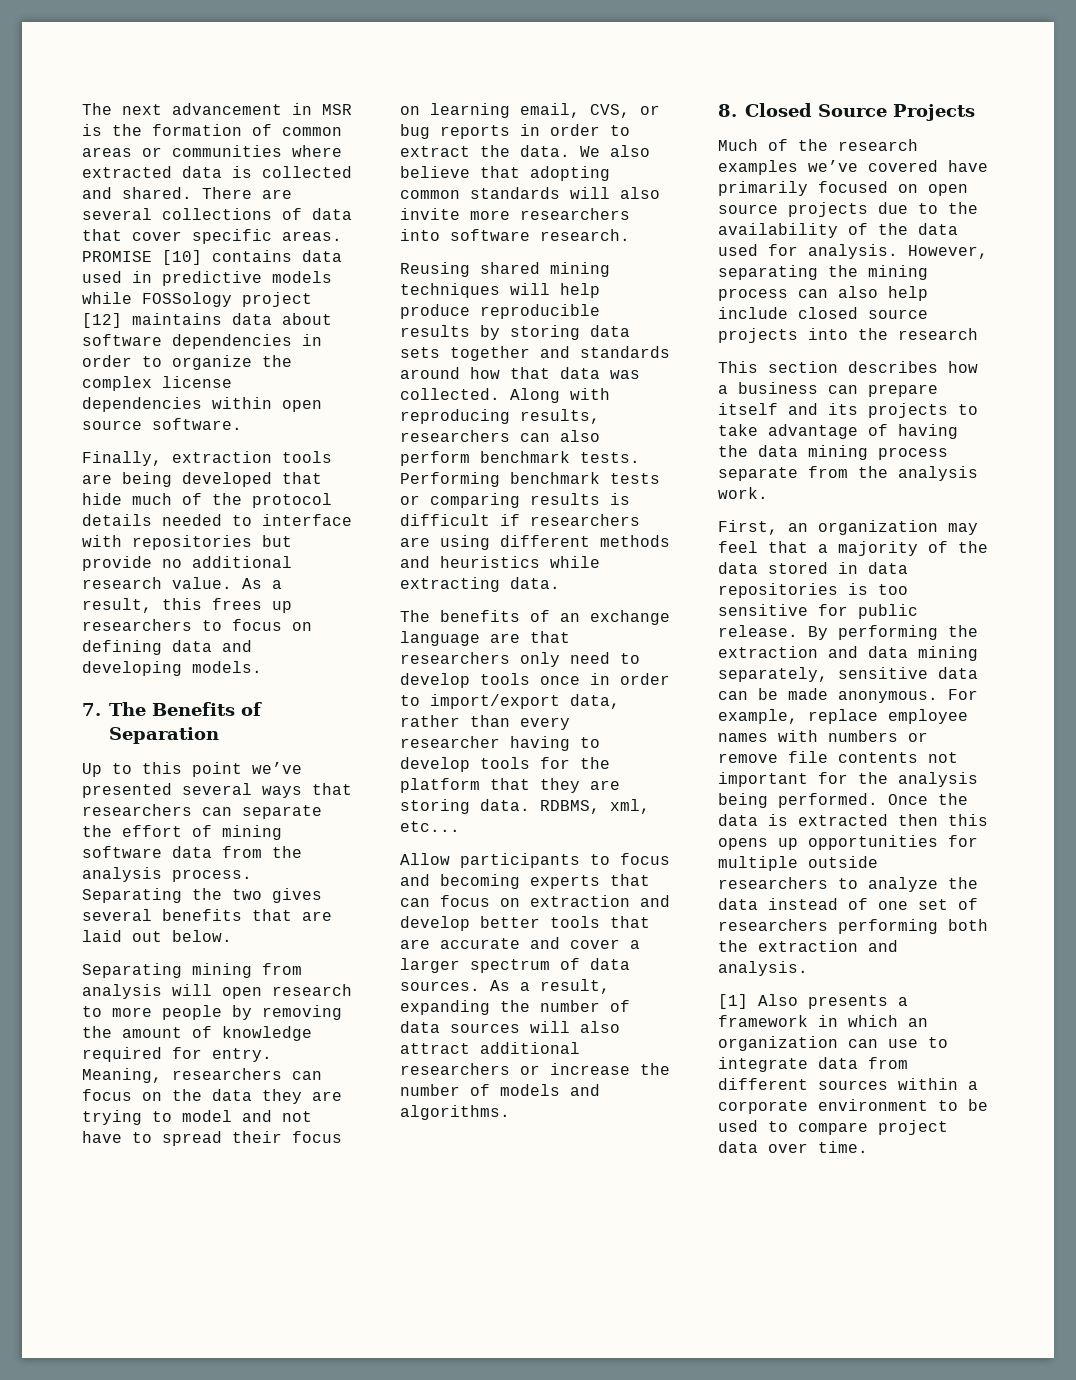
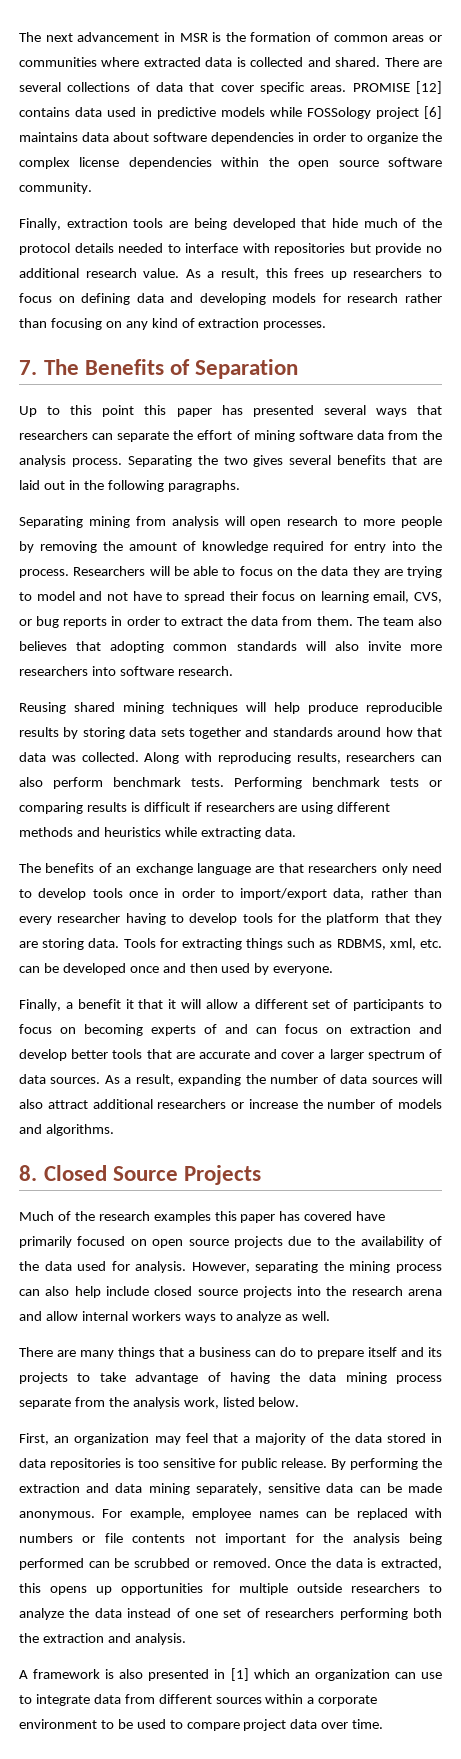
[162,250,202,265] [10] -> [415,81,442,94] [12]
[82,313,122,328] [12] -> [424,106,442,119] [6]
[282,400,322,412] [82,418,242,430] open source software. -> [268,157,443,169] [19,182,92,194] the open source software community.
[192,661,262,673] models. -> [272,293,442,303] [19,318,327,330] models for research rather than focusing on any kind of extraction processes.
[252,762,302,774] we’ve -> [144,405,243,417] this paper has
[172,930,232,942] below. -> [68,480,240,492] in the following paragraphs.
[212,1048,272,1062] [82,1068,322,1083] entry. Meaning, researchers can -> [354,541,442,553] [19,566,236,578] entry into the process. Researchers will be able to
[520,145,650,157] [400,166,470,178] data. We also believe -> [251,616,442,626] [19,641,67,651] data from them. The team also believes
[540,799,650,814] [400,821,460,832] [400,853,450,865] RDBMS, xml, etc... // Allow -> [123,938,443,950] [19,963,334,975] [19,999,349,1011] Tools for extracting things such as RDBMS, xml, etc. can be developed once and then used by everyone. // Finally, a benefit it that it will allow a different set of
[400,874,430,886] and -> [60,1027,76,1034] on
[610,874,650,886] that -> [204,1024,248,1034] of and
[808,160,858,172] we’ve -> [214,1211,301,1223] this paper has
[718,361,978,373] // This section describes how -> [408,1289,443,1296] [19,1311,331,1323] [19,1347,184,1359] arena and allow internal workers ways to analyze as well. // There are many things that
(858, 389) none -> [280,1347,313,1357] do to
[718,487,768,499] work. -> [183,1397,300,1409] work, listed below.
[808,709,878,724] replace -> (185, 1514) none
(768, 737) none -> [305,1508,408,1520] can be replaced
[718,753,778,763] remove -> (96, 1539) none
[778,793,878,808] performed. -> [19,1558,271,1570] performed can be scrubbed or removed.
[798,814,938,826] extracted then -> [380,1558,442,1570] extracted,
[718,994,908,1009] [718,1015,838,1027] [1] Also presents a framework in -> [19,1668,249,1681] A framework is also presented in [1]

